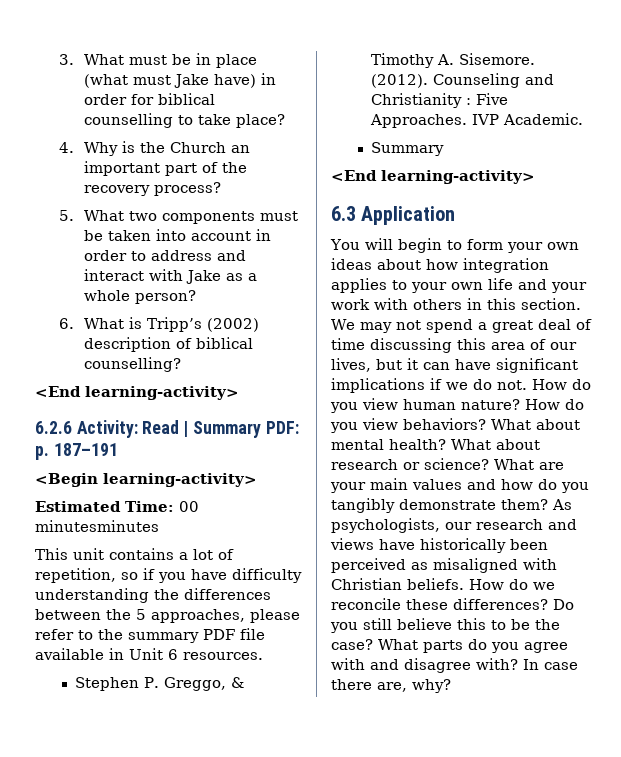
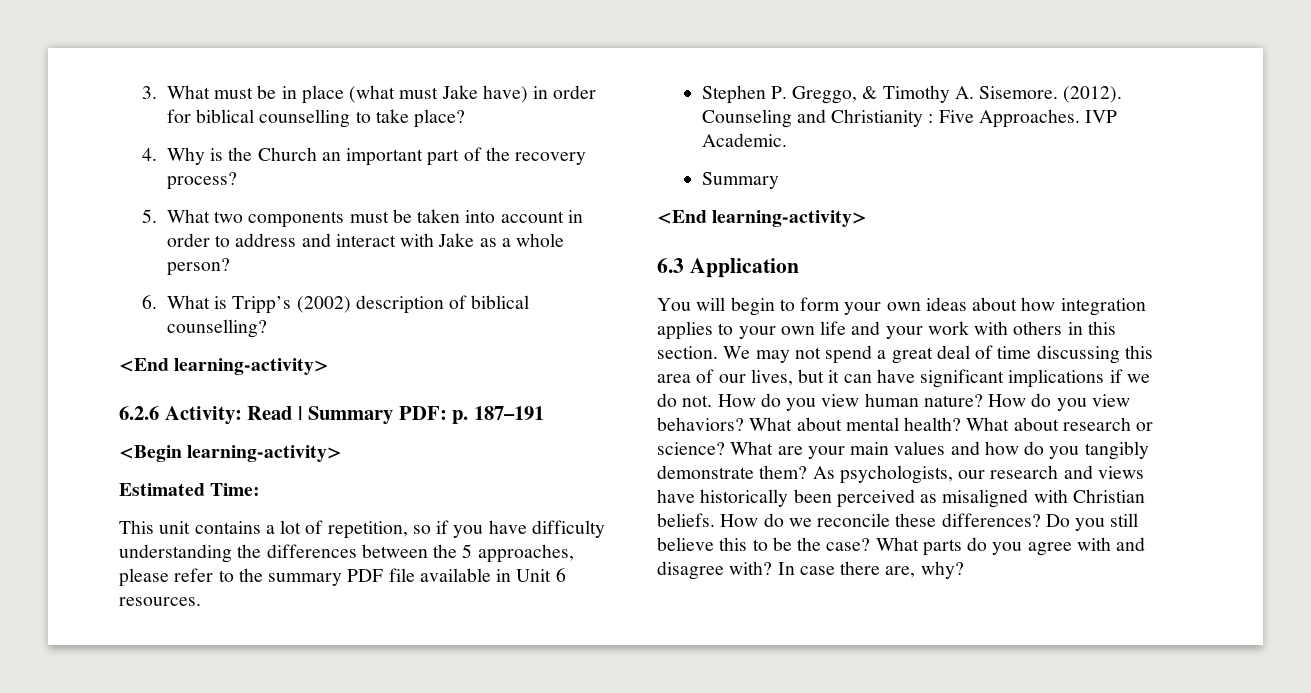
[179,501,199,512] [35,520,159,532] 00 minutesminutes -> (261, 489) none

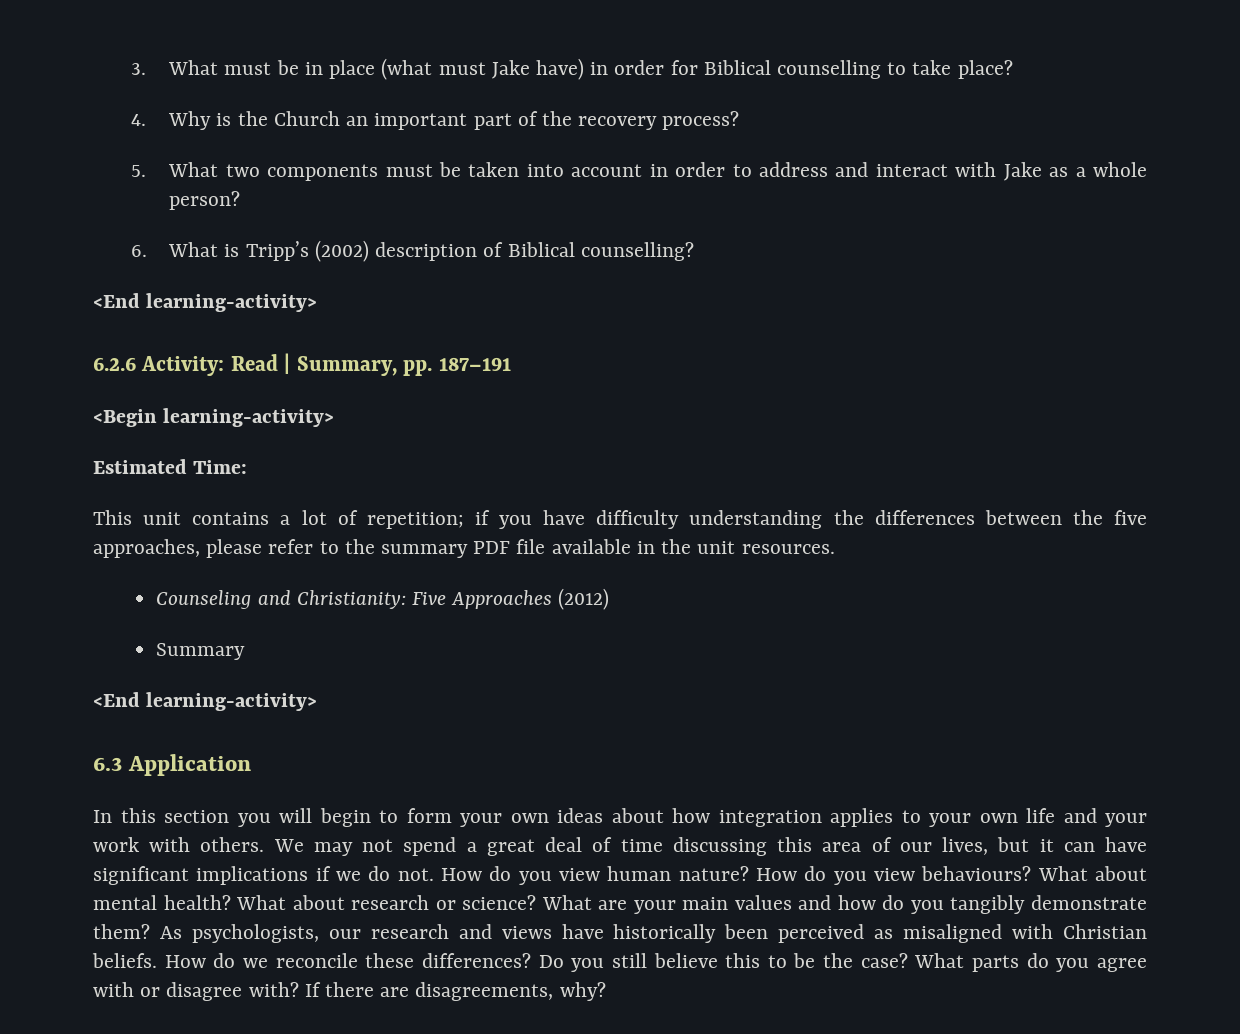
[196,109,255,123] biblical -> [703,60,771,75] Biblical
[471,295,530,309] biblical -> [507,242,575,257] Biblical
[308,406,469,425] Summary PDF: p. -> [296,356,433,376] Summary, pp.
[327,521,431,539] repetition, so -> [366,512,464,529] repetition;
[462,544,473,558] 5 -> [1114,510,1147,525] five
[516,568,566,582] Unit 6 -> [661,539,736,554] the unit
[701,85,1123,104] [701,109,1118,128] [701,133,787,147] Stephen P. Greggo, & Timothy A. Sisemore. (2012). Counseling and Christianity : Five Approaches. IVP Academic. -> [156,588,610,610] Counseling and Christianity: Five Approaches (2012)
[657,298,691,311] You -> [93,808,271,827] In this section you
[1013,321,1116,335] [657,346,718,359] others in this section. -> [200,837,265,852] others.
[657,417,744,431] behaviors? -> [921,866,1032,881] behaviours?
[1116,537,1146,551] and -> [140,987,161,997] or
[777,561,916,578] In case there are, -> [304,982,554,1001] If there are disagreements,

